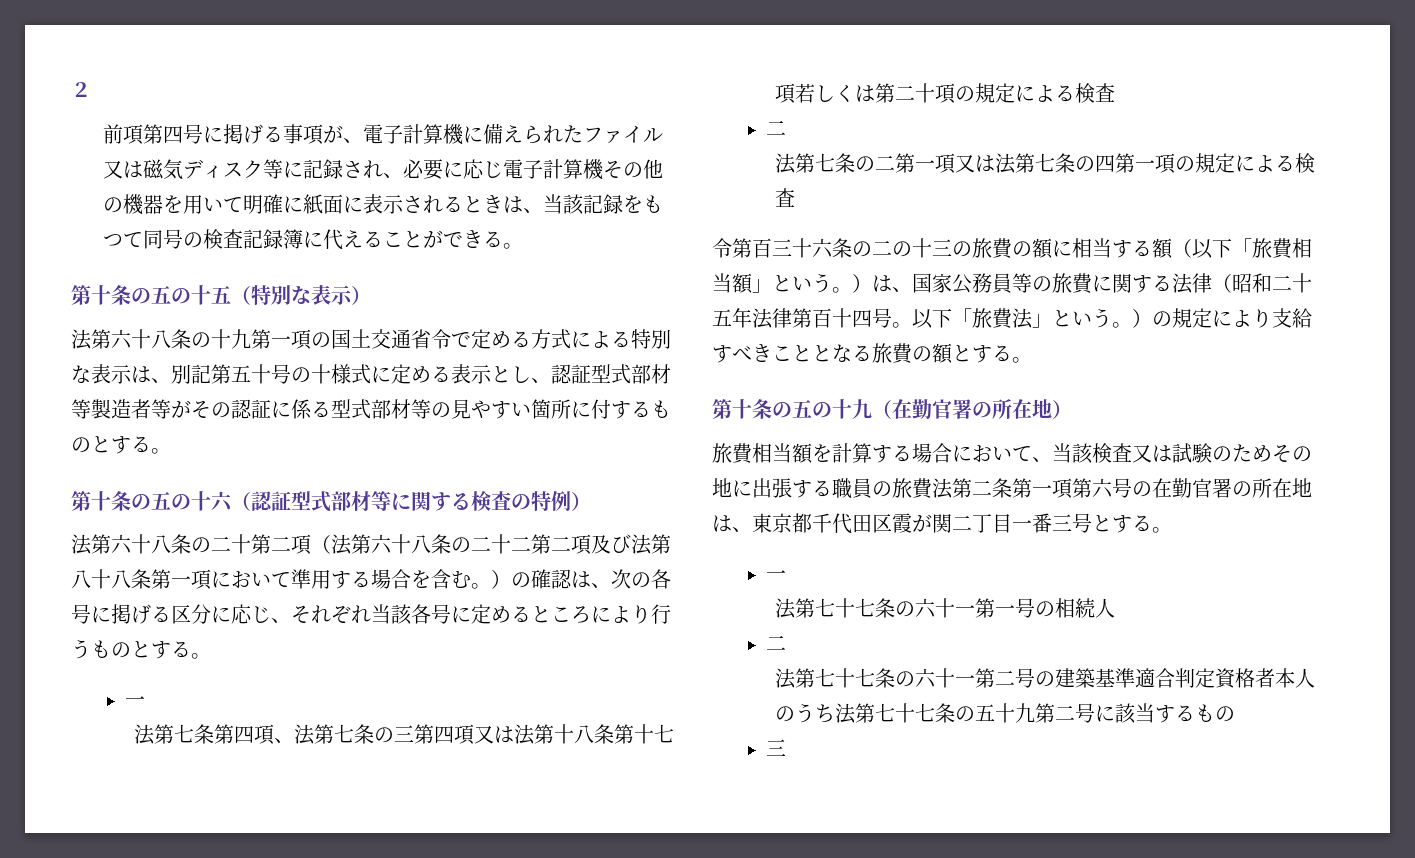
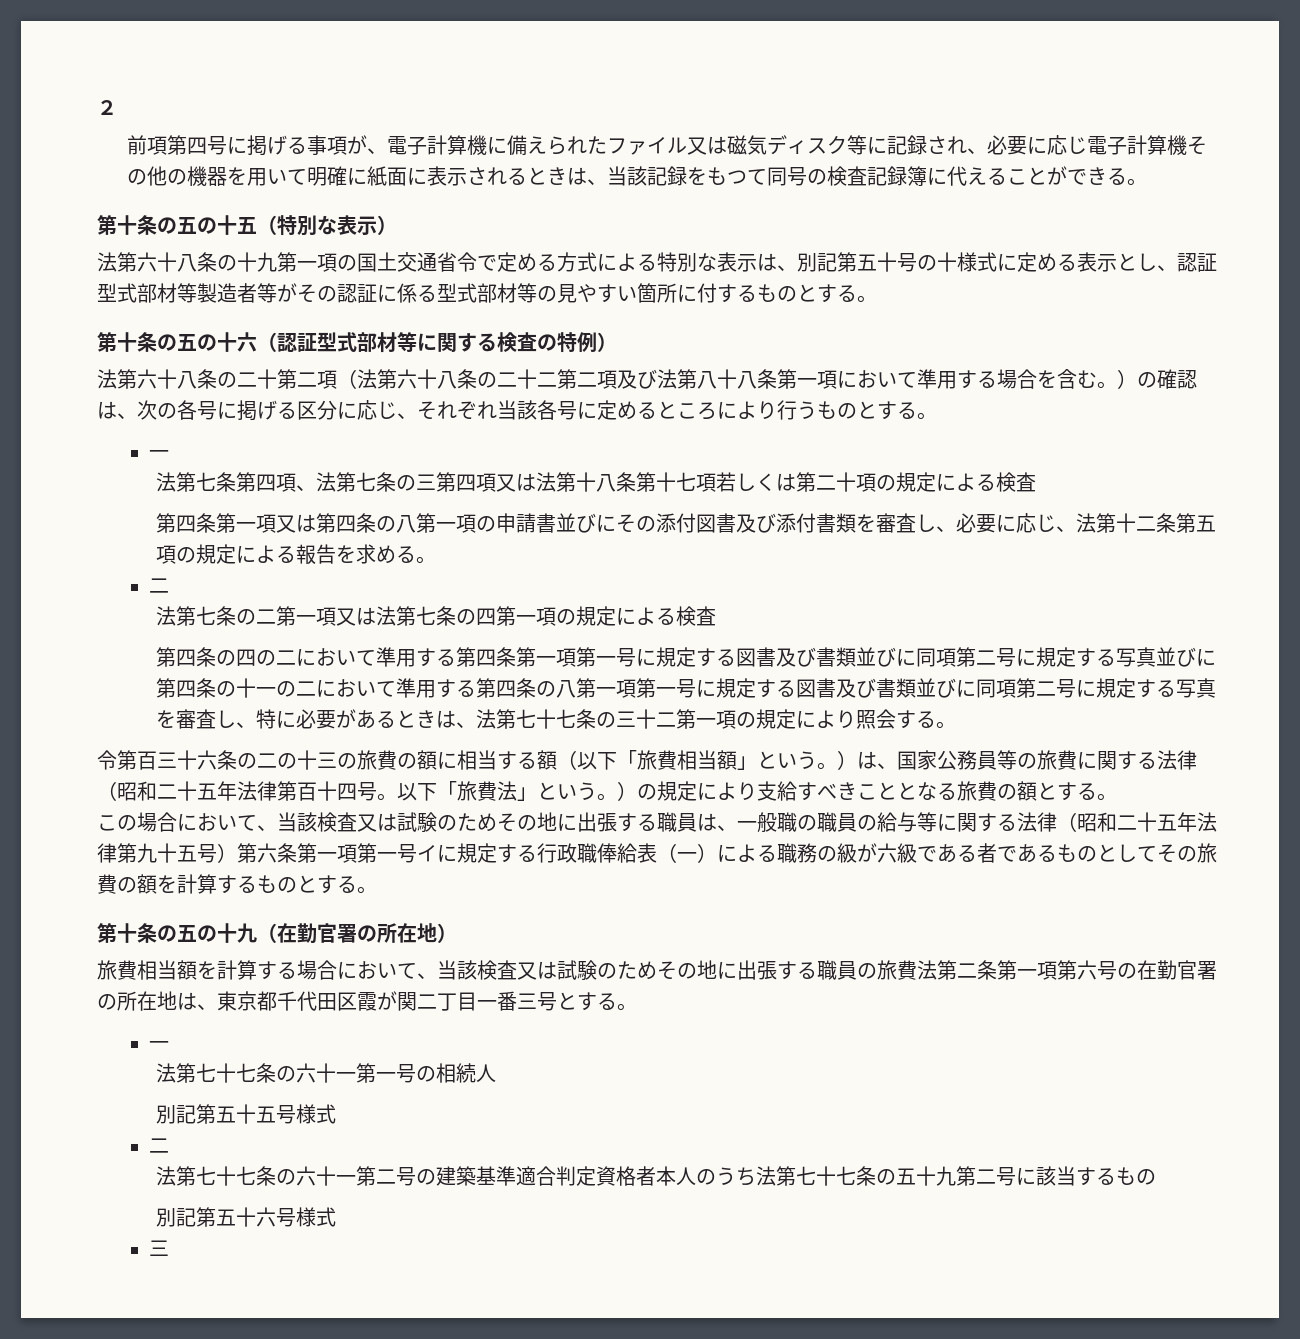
(1116, 92) none -> [156,513,1217,533] [156,544,437,565] // 第四条第一項又は第四条の八第一項の申請書並びにその添付図書及び添付書類を審査し、必要に応じ、法第十二条第五項の規定による報告を求める。
(796, 197) none -> [156,647,1217,667] [156,678,1217,698] [156,709,957,729] // 第四条の四の二において準用する第四条第一項第一号に規定する図書及び書類並びに同項第二号に規定する写真並びに第四条の十一の二において準用する第四条の八第一項第一号に規定する図書及び書類並びに同項第二号に規定する写真を審査し、特に必要があるときは、法第七十七条の三十二第一項の規定により照会する。
(1032, 360) none -> [97,812,1217,833] [97,843,1217,863] [97,874,377,894] // この場合において、当該検査又は試験のためその地に出張する職員は、一般職の職員の給与等に関する法律（昭和二十五年法律第九十五号）第六条第一項第一号イに規定する行政職俸給表（一）による職務の級が六級である者であるものとしてその旅費の額を計算するものとする。
(1116, 608) none -> [156,1104,337,1124] // 別記第五十五号様式
(1236, 714) none -> [156,1207,337,1227] // 別記第五十六号様式

